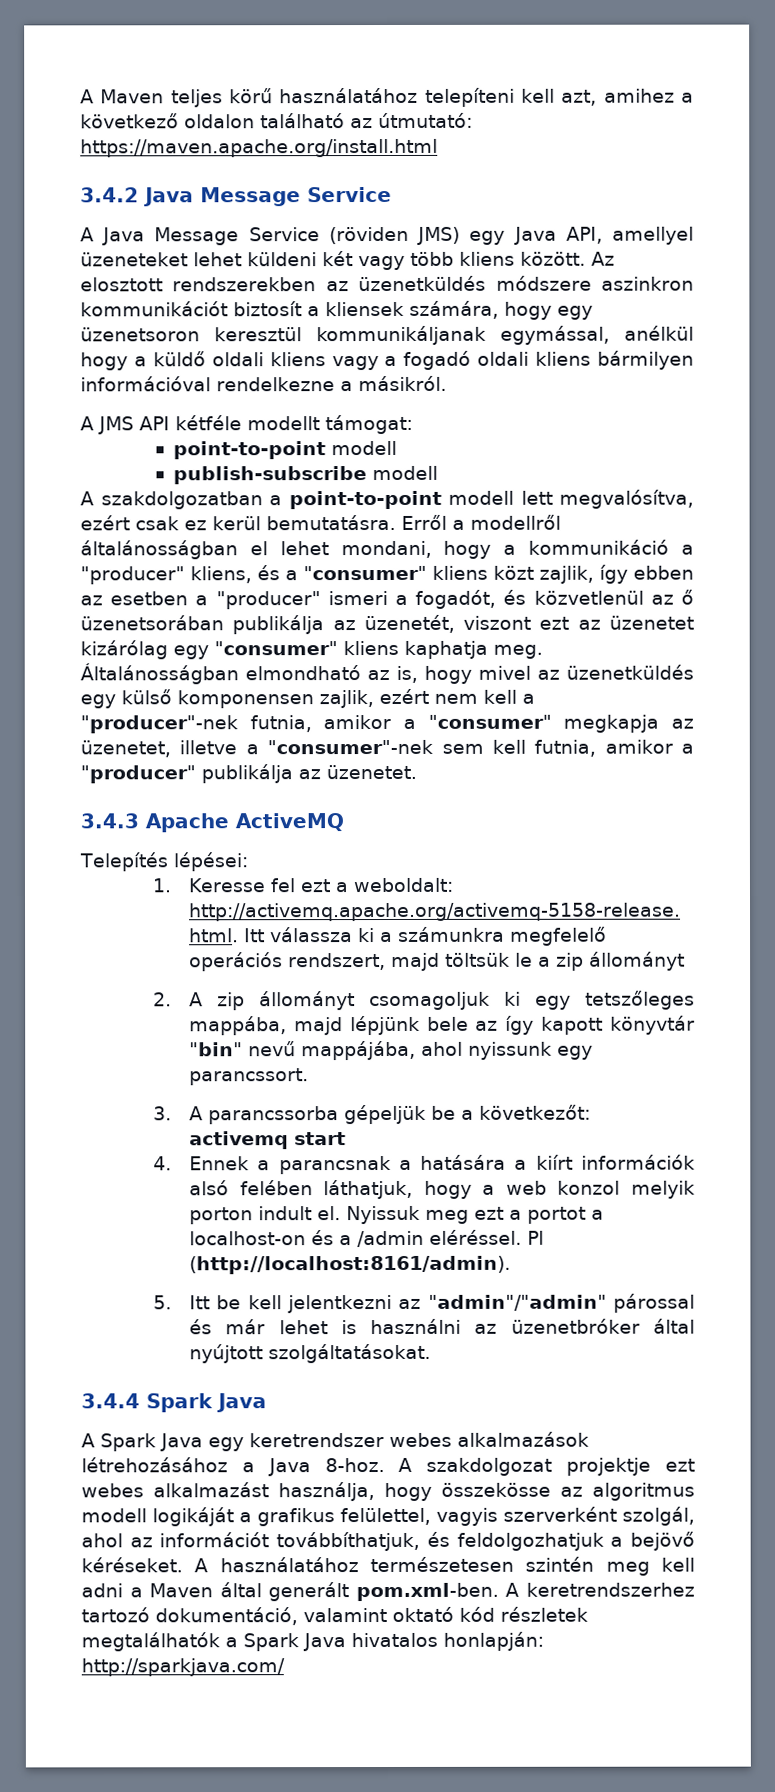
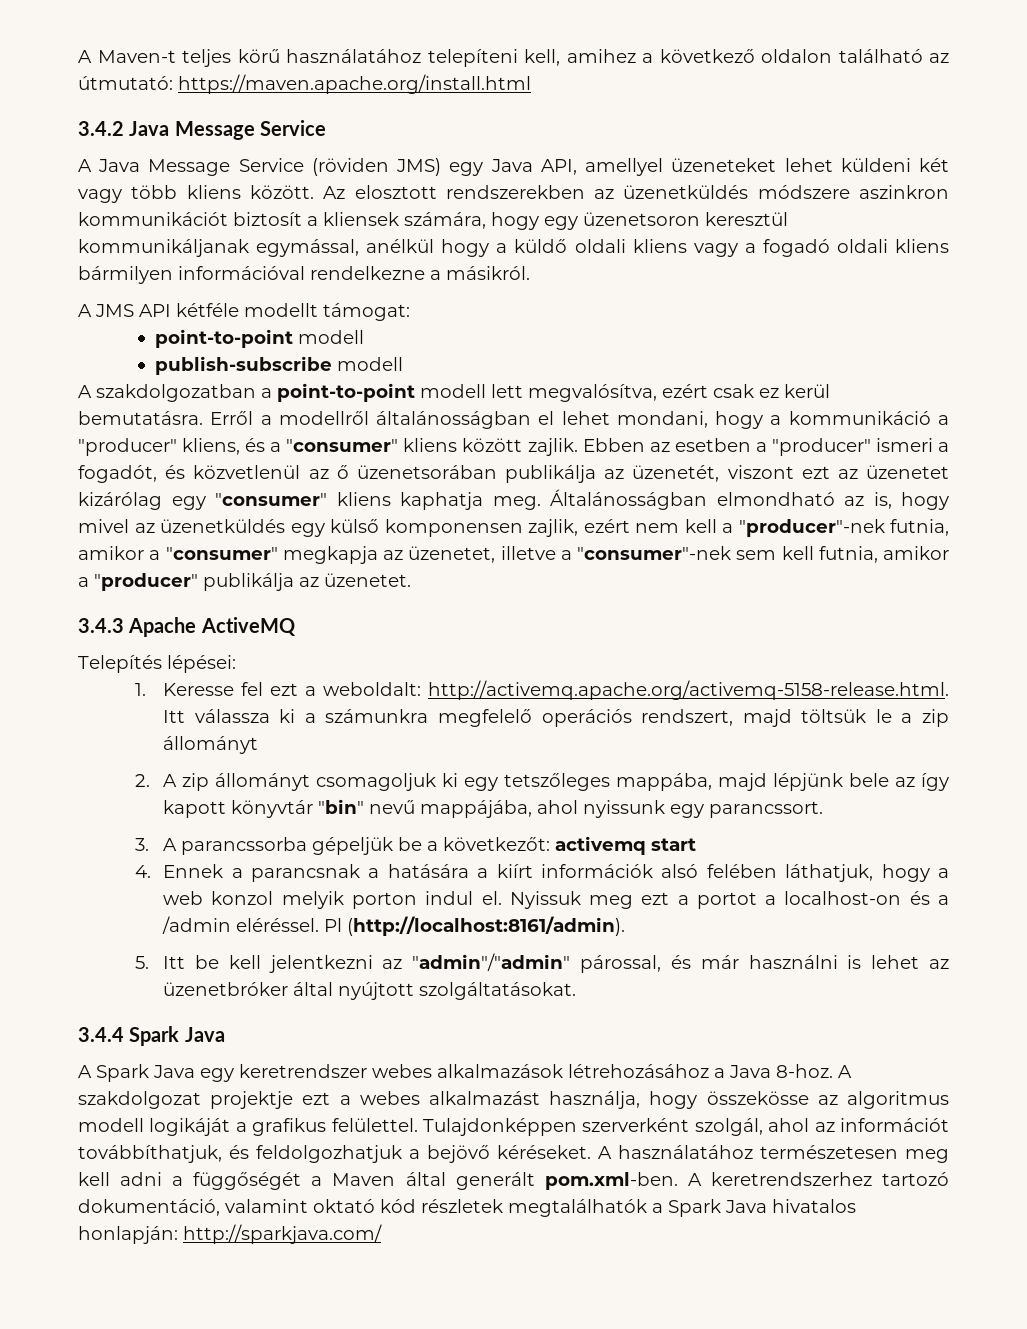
[80,89,165,104] A Maven -> [78,50,176,63] A Maven-t
[521,88,598,106] kell azt, -> [524,49,560,66] kell,
[493,564,694,584] közt zajlik, így ebben -> [462,438,645,456] között zajlik. Ebben
[258,1206,313,1221] indult -> [425,891,474,905] indul
[613,1293,696,1313] párossal -> [580,955,662,973] párossal,
[278,1318,462,1335] lehet is használni -> [748,955,920,969] használni is lehet
(695, 1465) none -> [339,1095,351,1105] a
[340,1507,499,1526] felülettel, vagyis -> [331,1118,577,1136] felülettel. Tulajdonképpen
[525,1556,595,1572] szintén -> (898, 1152) none
(143, 1592) none -> [193,1172,323,1190] függőségét a

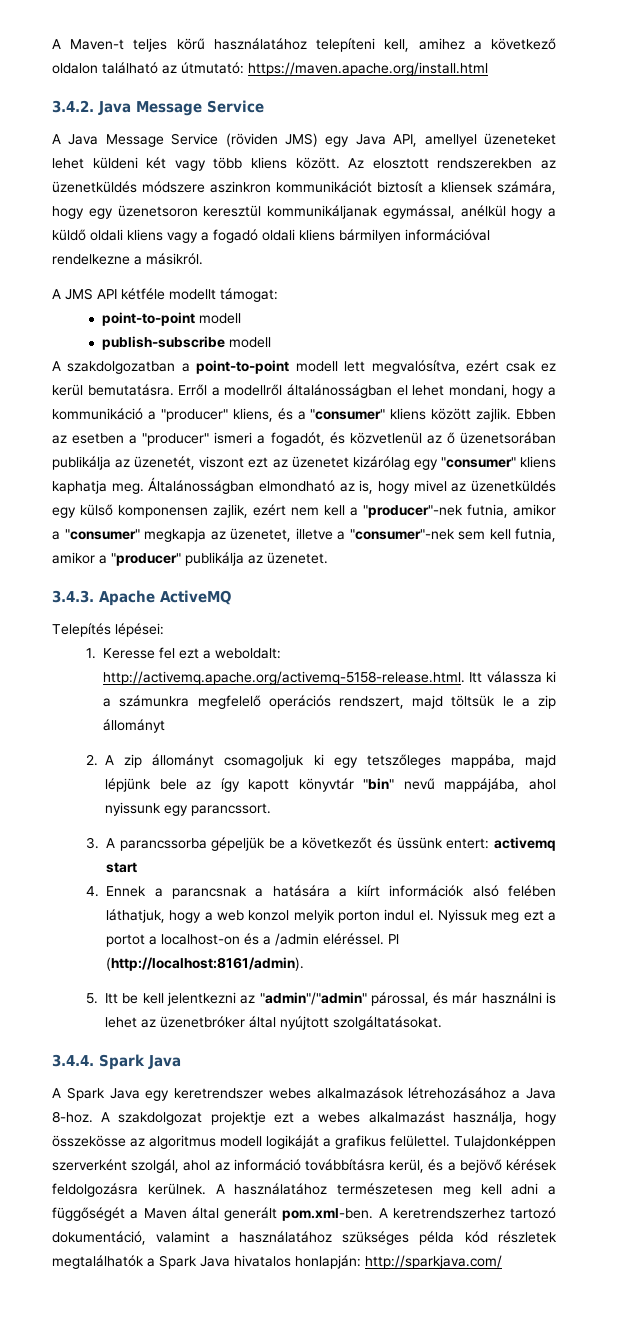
[78,121,124,136] 3.4.2 -> [52,100,94,113] 3.4.2.
[78,618,124,633] 3.4.3 -> [52,590,94,603] 3.4.3.
[443,837,551,851] következőt: -> [302,837,490,849] következőt és üssünk entert:
[78,1027,124,1042] 3.4.4 -> [52,1054,94,1067] 3.4.4.
[839,1118,949,1132] [78,1145,591,1163] információt továbbíthatjuk, és feldolgozhatjuk a bejövő kéréseket. -> [233,1159,557,1173] [52,1183,206,1197] információ továbbításra kerül, és a bejövő kérések feldolgozásra kerülnek.
[313,1199,375,1213] oktató -> [220,1231,455,1245] a használatához szükséges példa

